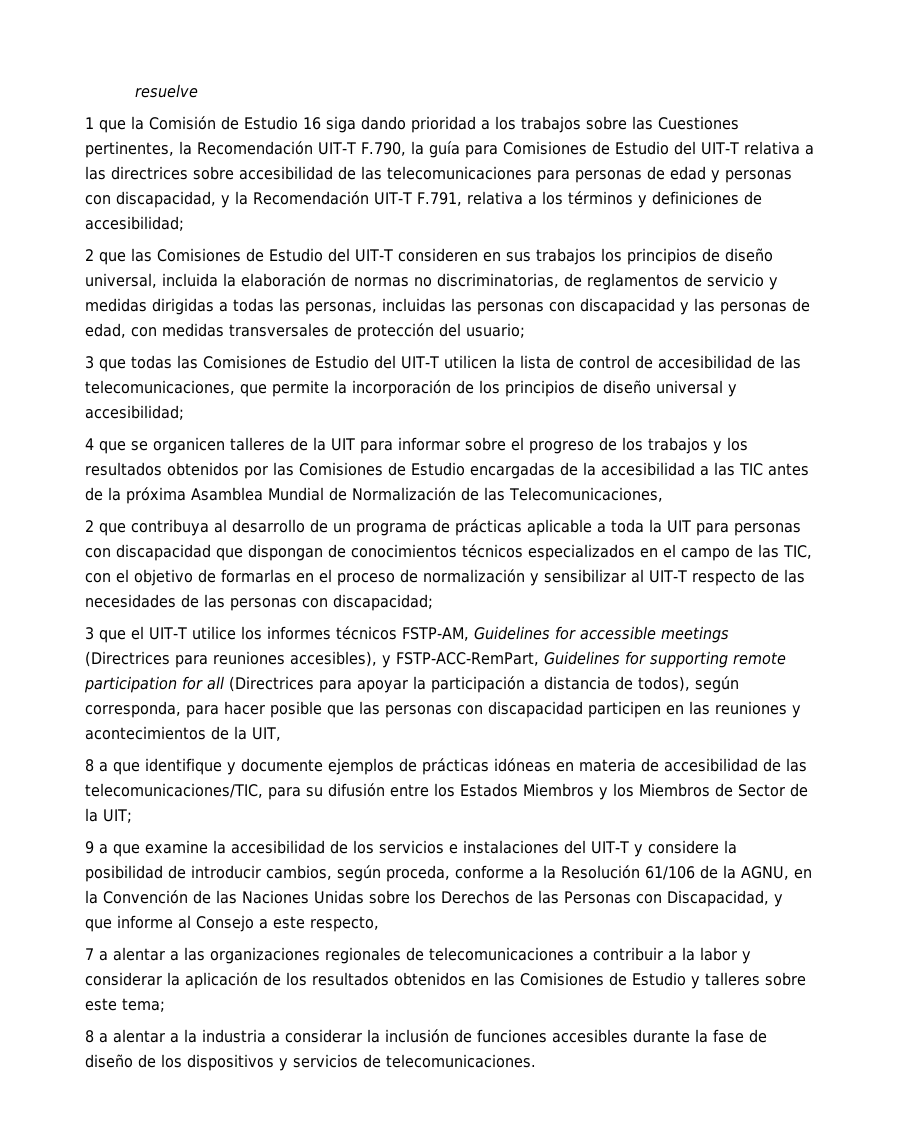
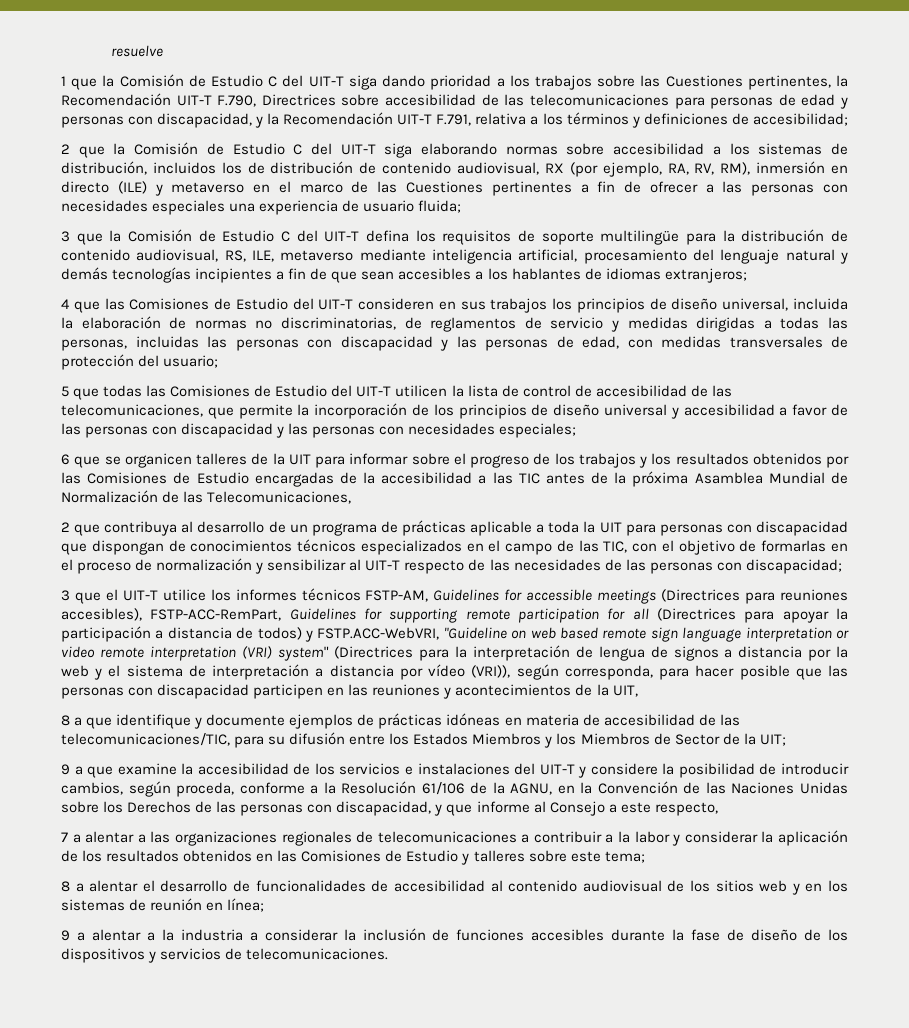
[303,117,321,130] 16 -> [268,75,344,87] C del UIT-T
[410,141,814,158] [85,166,188,180] la guía para Comisiones de Estudio del UIT-T relativa a las directrices -> [261,94,336,106] Directrices
(126, 258) none -> [113,142,849,158] [61,161,849,177] [61,181,849,196] [61,200,462,215] [61,229,848,245] [61,249,849,264] [61,267,747,283] [61,299,100,313] la Comisión de Estudio C del UIT-T siga elaborando normas sobre accesibilidad a los sistemas de distribución, incluidos los de distribución de contenido audiovisual, RX (por ejemplo, RA, RV, RM), inmersión en directo (ILE) y metaverso en el marco de las Cuestiones pertinentes a fin de ofrecer a las personas con necesidades especiales una experiencia de usuario fluida; // 3 que la Comisión de Estudio C del UIT-T defina los requisitos de soporte multilingüe para la distribución de contenido audiovisual, RS, ILE, metaverso mediante inteligencia artificial, procesamiento del lenguaje natural y demás tecnologías incipientes a fin de que sean accesibles a los hablantes de idiomas extranjeros; // 4 que
[85,356,94,369] 3 -> [61,386,69,397] 5
[85,405,184,420] [85,438,94,450] accesibilidad; // 4 -> [683,404,848,416] [61,423,577,438] [61,454,70,465] accesibilidad a favor de las personas con discapacidad y las personas con necesidades especiales; // 6
[382,655,391,668] y -> (142, 614) none
[638,676,690,692] todos), -> [257,627,849,642] [61,645,848,661] [61,664,511,680] todos) y FSTP.ACC-WebVRI, "Guideline on web based remote sign language interpretation or video remote interpretation (VRI) system" (Directrices para la interpretación de lengua de signos a distancia por la web y el sistema de interpretación a distancia por vídeo (VRI)),
[564,890,769,907] Personas con Discapacidad, -> [240,801,432,816] personas con discapacidad,
(165, 1036) none -> [142,880,848,895] [61,898,265,912] [61,929,141,941] el desarrollo de funcionalidades de accesibilidad al contenido audiovisual de los sitios web y en los sistemas de reunión en línea; // 9 a alentar

